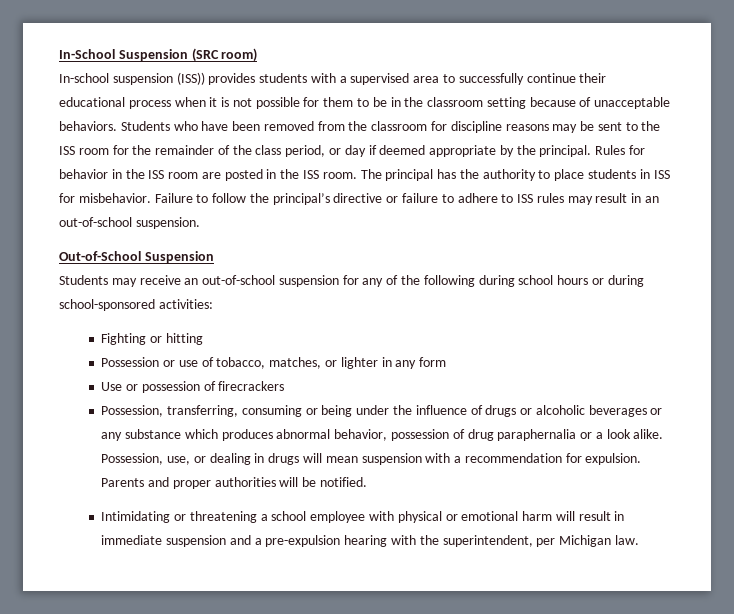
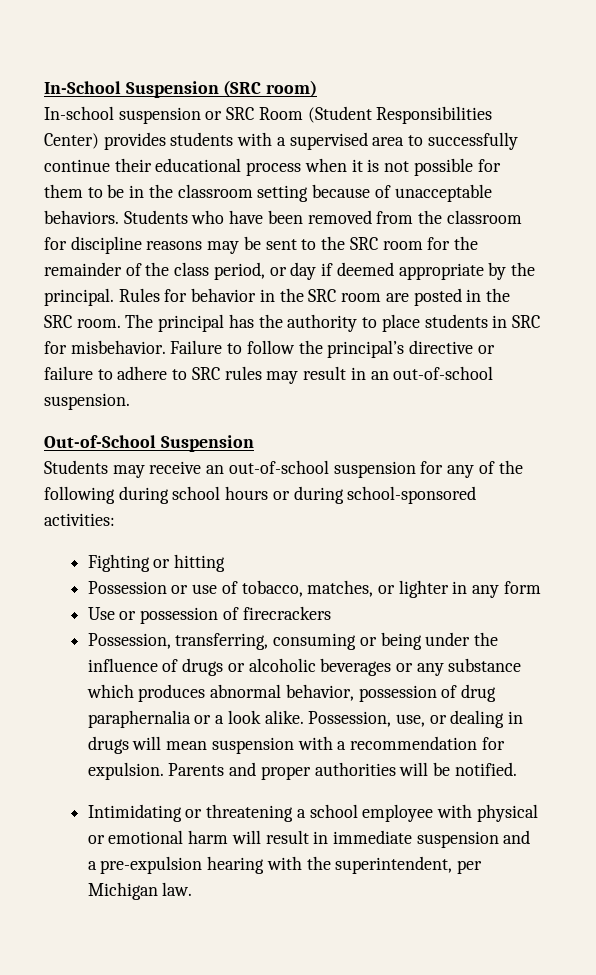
[176,72,205,85] (ISS)) -> [205,106,493,124] [44,133,99,149] or SRC Room (Student Responsibilities Center)
[59,146,75,155] ISS -> [349,237,378,250] SRC
[148,170,165,179] ISS -> [308,289,337,302] SRC
[303,170,320,179] ISS -> [44,315,72,328] SRC
[653,170,670,179] ISS -> [511,315,540,328] SRC
[517,194,534,203] ISS -> [191,367,220,380] SRC

